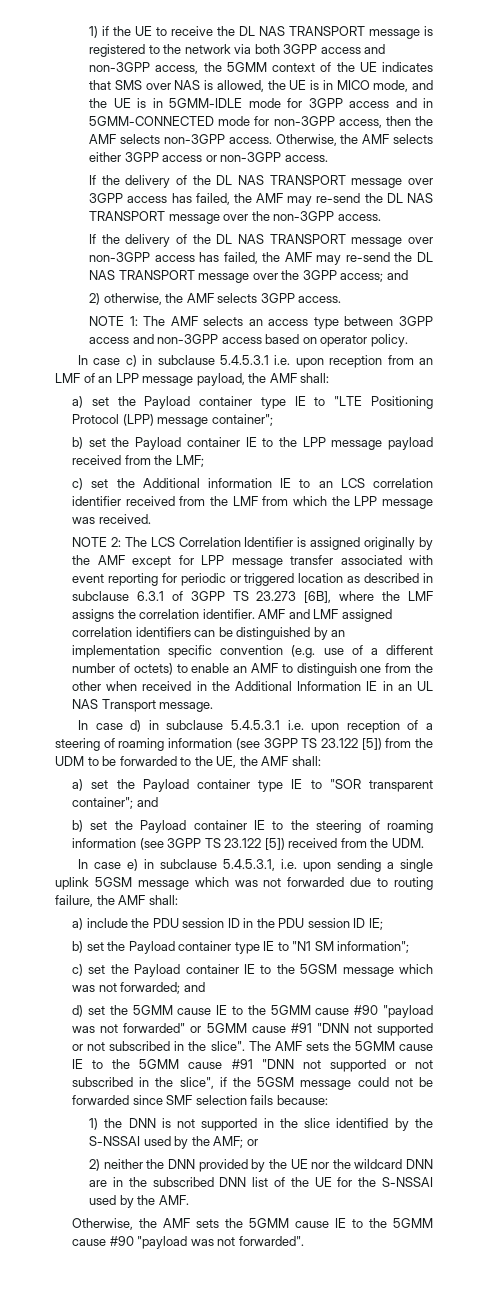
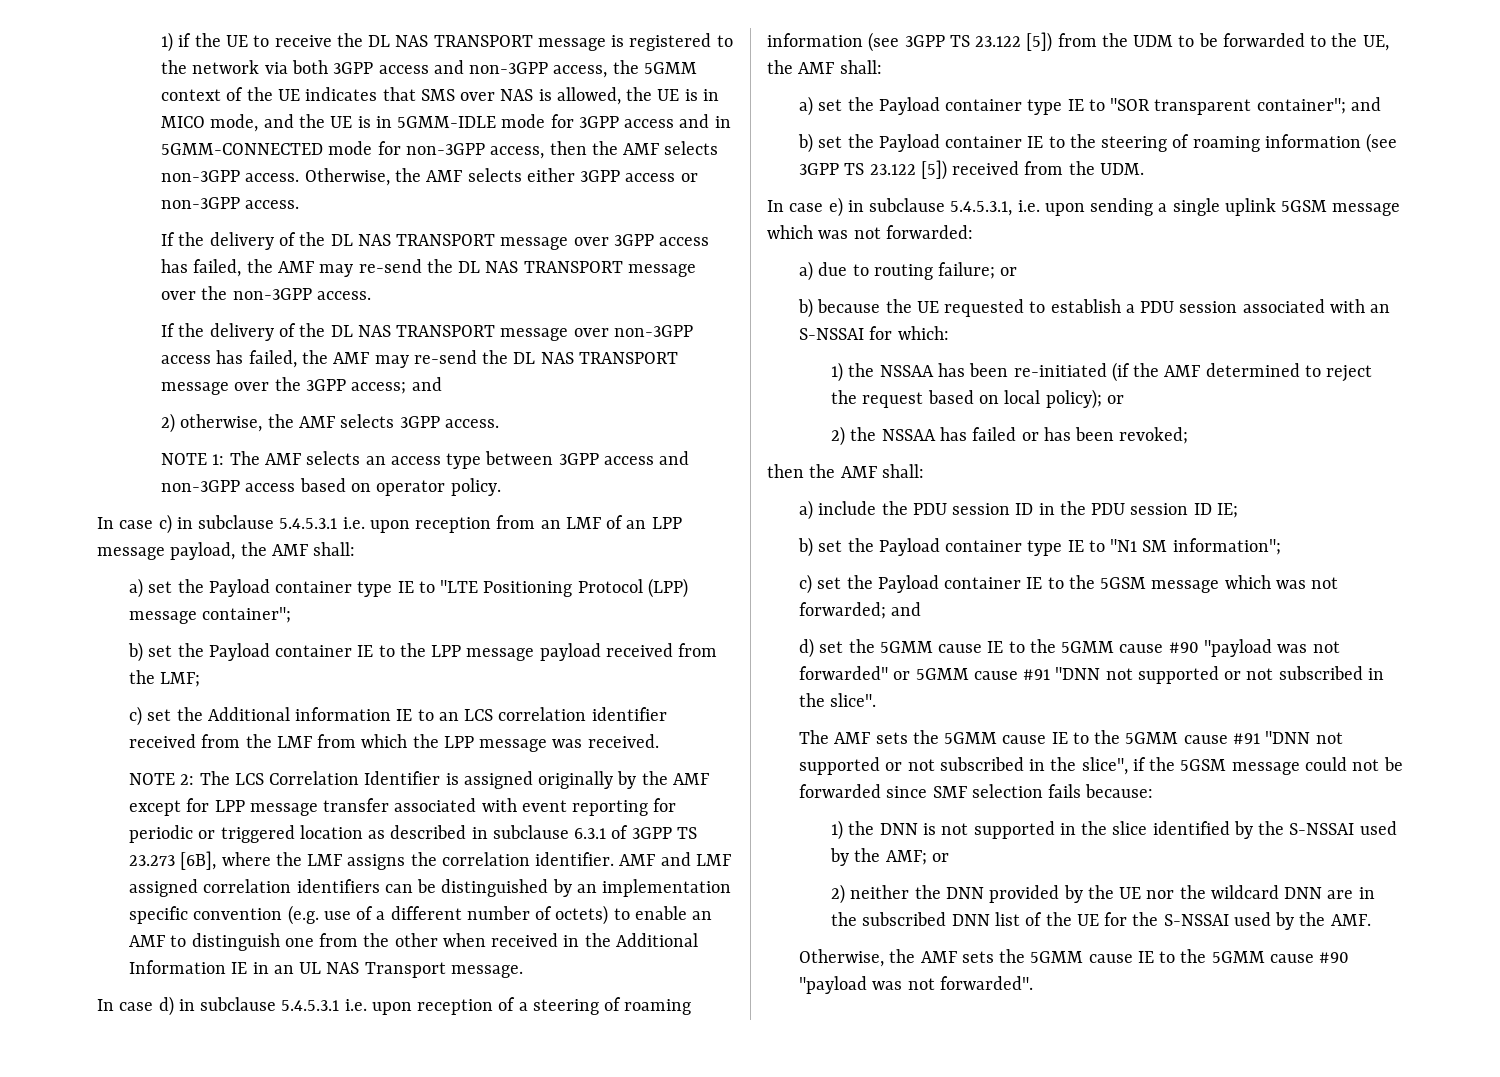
[287,877,345,887] forwarded -> [885,225,973,239] [799,261,814,281] forwarded: // a)
[55,895,93,907] failure, -> [938,262,1018,279] [798,298,1391,318] [799,326,949,340] [831,362,1373,382] [831,389,1124,409] [831,426,1189,446] [767,464,804,478] failure; or // b) because the UE requested to establish a PDU session associated with an S-NSSAI for which: // 1) the NSSAA has been re-initiated (if the AMF determined to reject the request based on local policy); or // 2) the NSSAA has failed or has been revoked; // then
(245, 1046) none -> (877, 700) //

